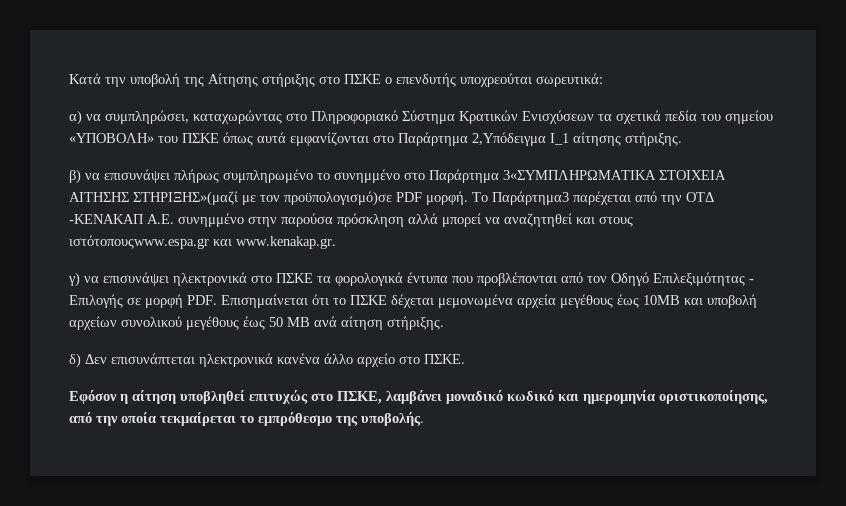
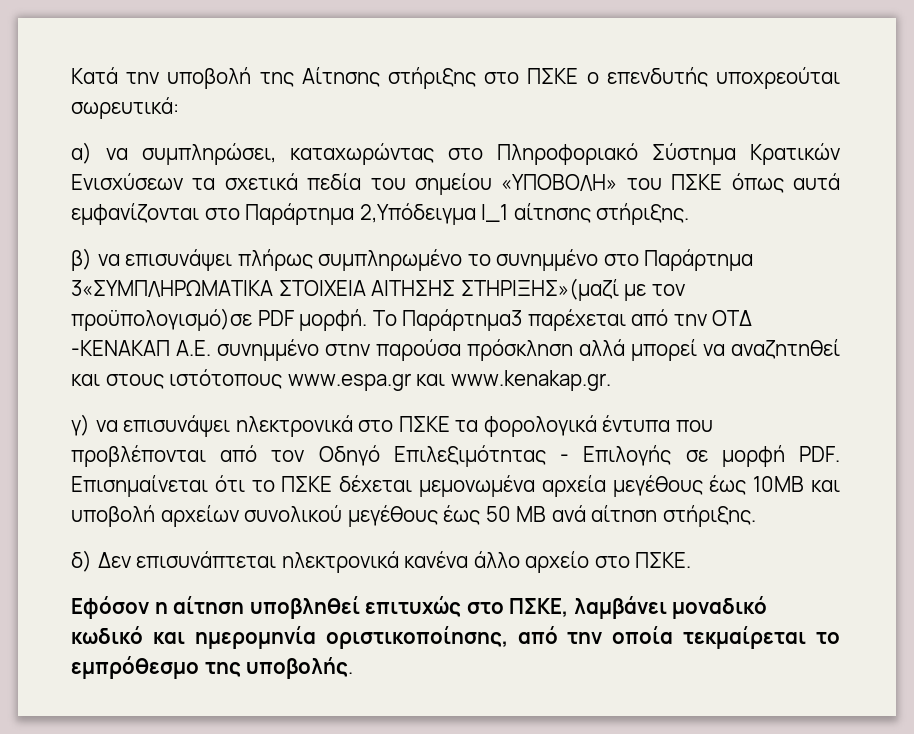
[69,235,209,249] ιστότοπουςwww.espa.gr -> [169,369,411,391] ιστότοπους www.espa.gr

